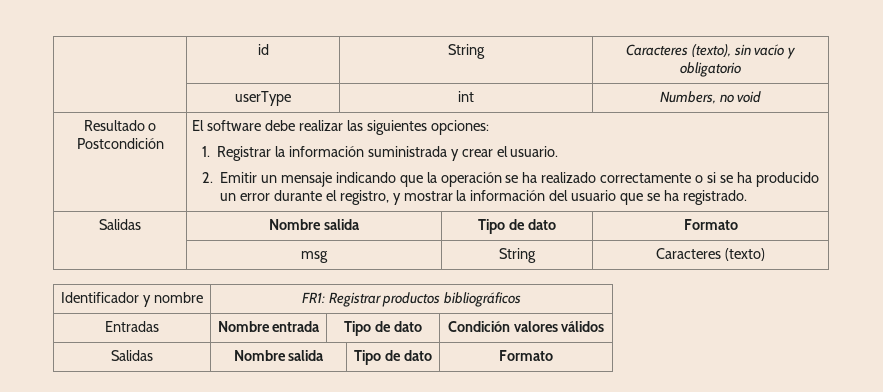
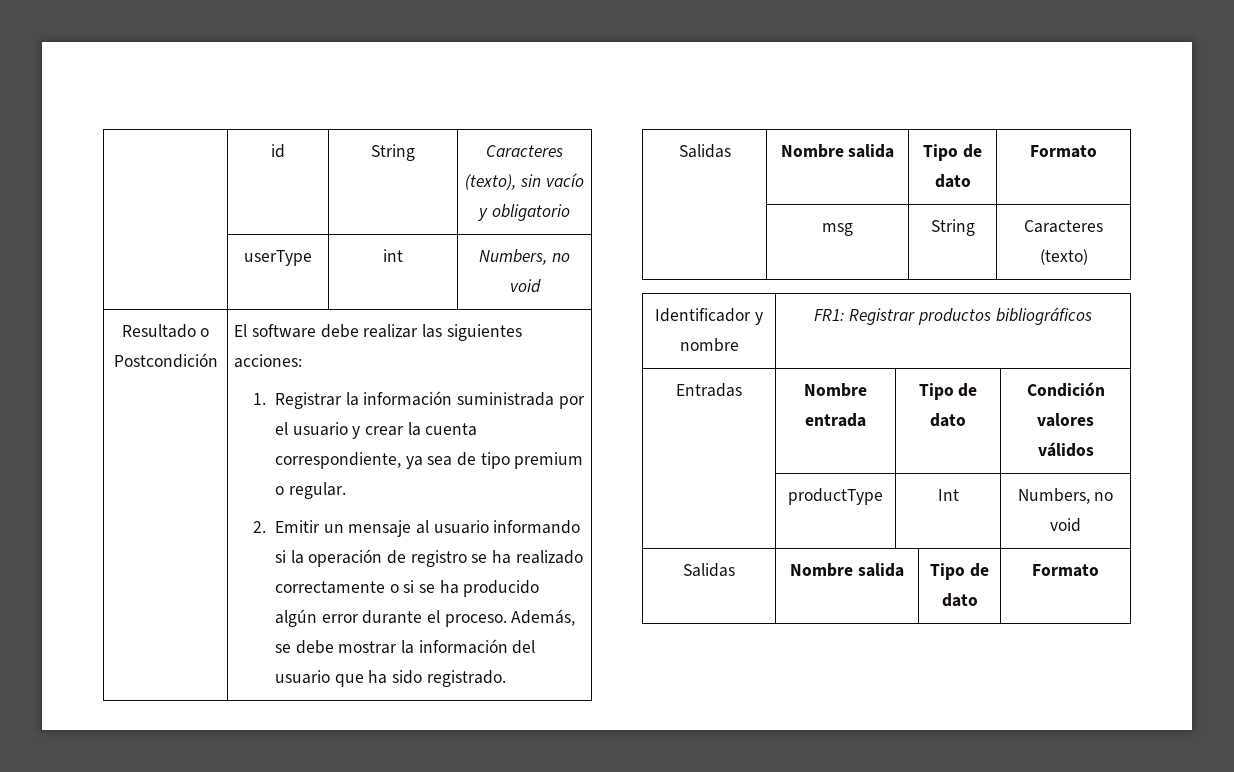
[430,120,489,135] opciones: -> [234,354,303,368] acciones:
[450,146,559,161] [201,172,502,187] y crear el usuario. // 2. Emitir un mensaje indicando que la operación -> [558,396,585,409] [274,422,478,439] [274,452,584,469] [274,482,346,499] [253,520,581,537] [274,549,467,567] por el usuario y crear la cuenta correspondiente, ya sea de tipo premium o regular. // 2. Emitir un mensaje al usuario informando si la operación de registro
[220,193,237,201] un -> [274,609,317,627] algún
[339,190,401,205] registro, y -> [444,609,576,627] [274,640,334,654] proceso. Además, se debe
[647,190,679,201] se ha -> [368,670,422,684] ha sido
(605, 326) none -> [788,488,883,505] [937,489,959,501] [1017,488,1114,504] [1050,518,1081,532] // | productType | Int | Numbers, no void

